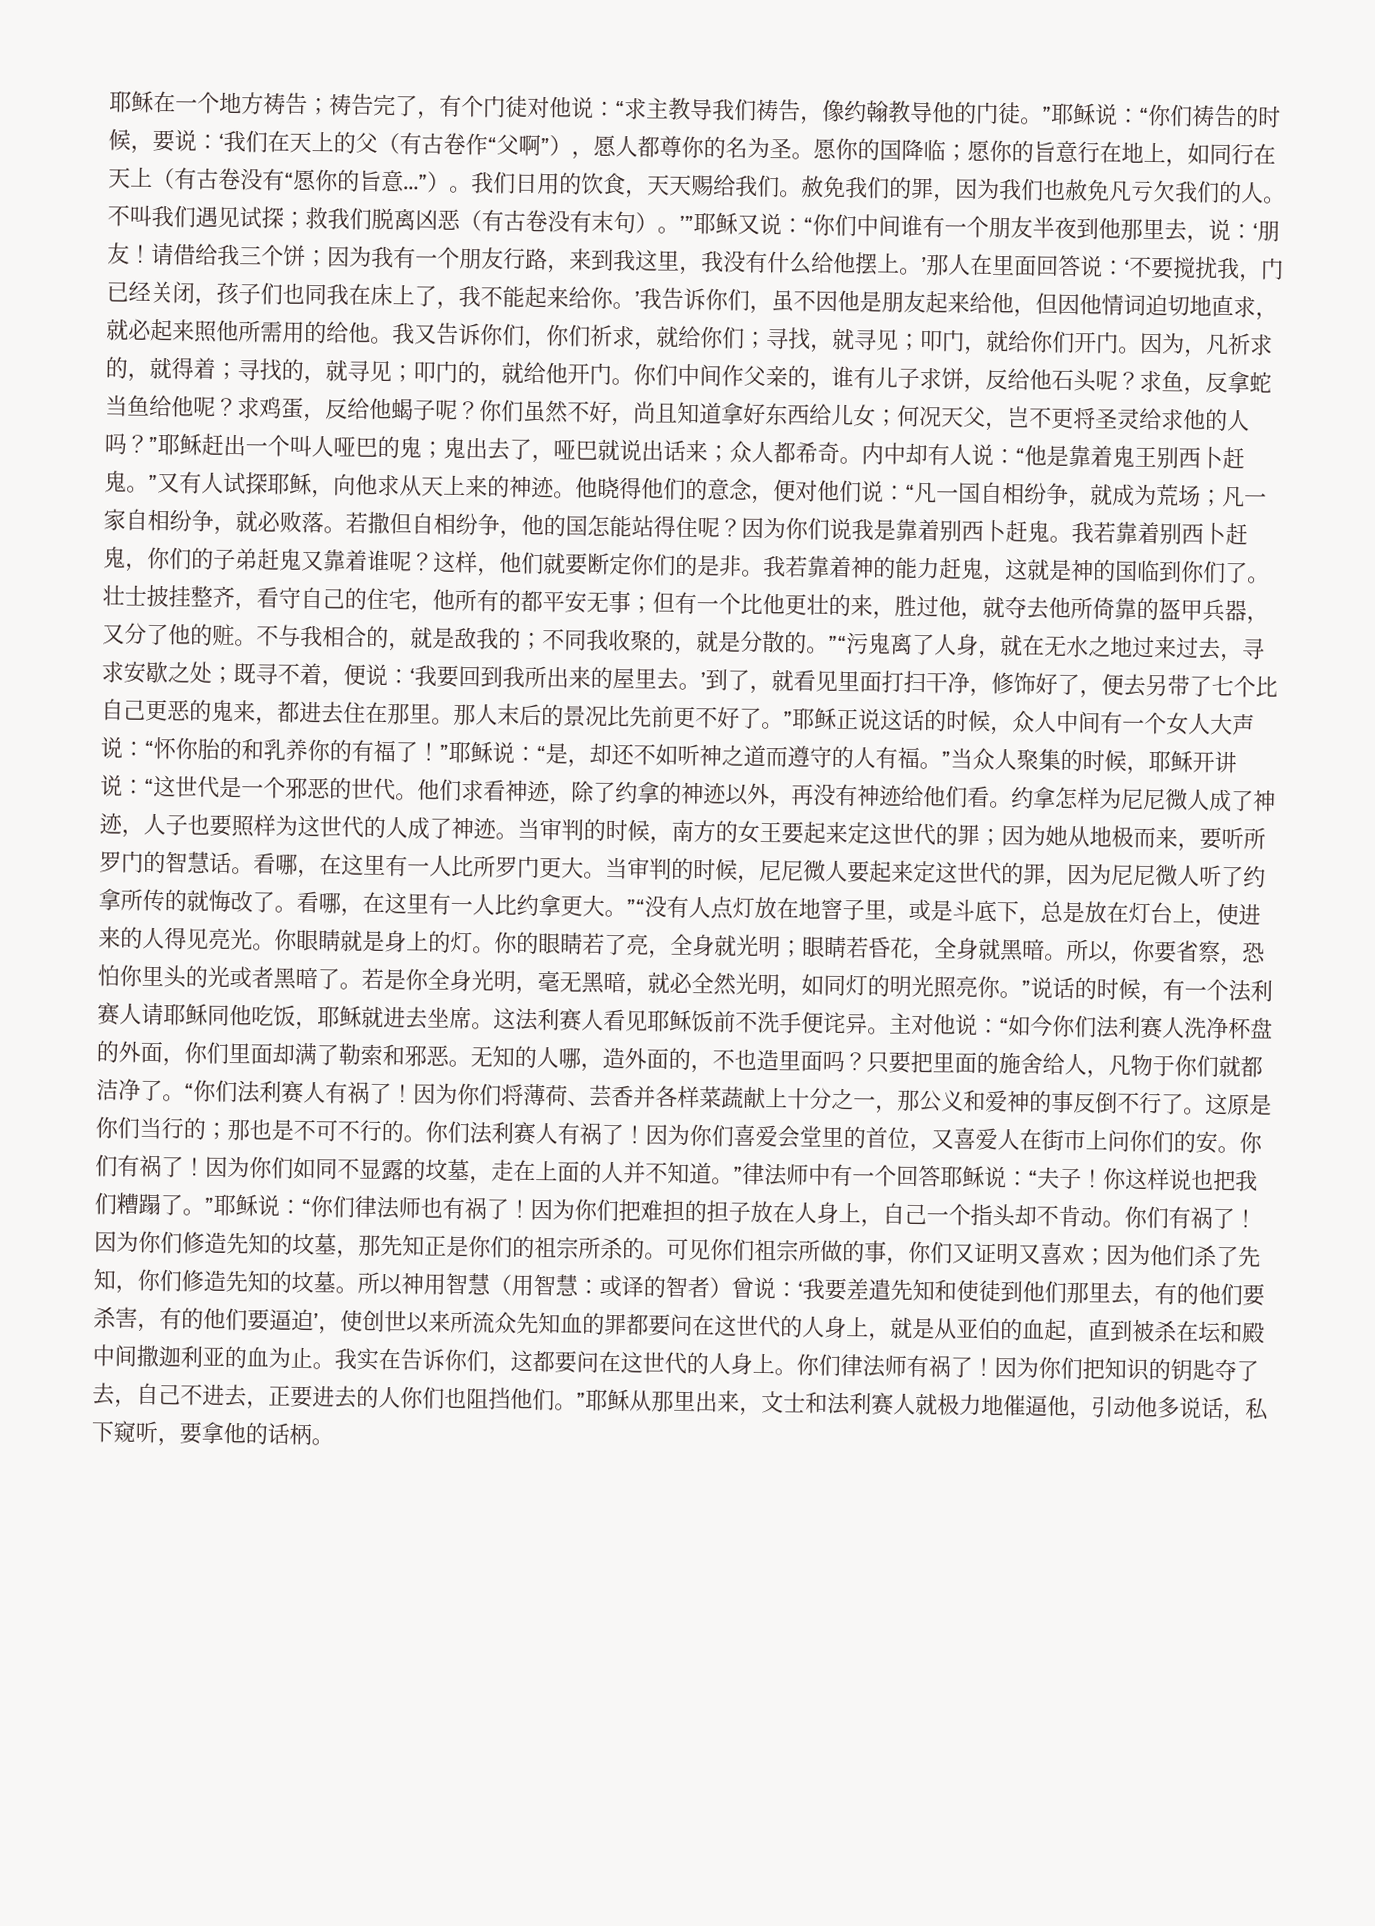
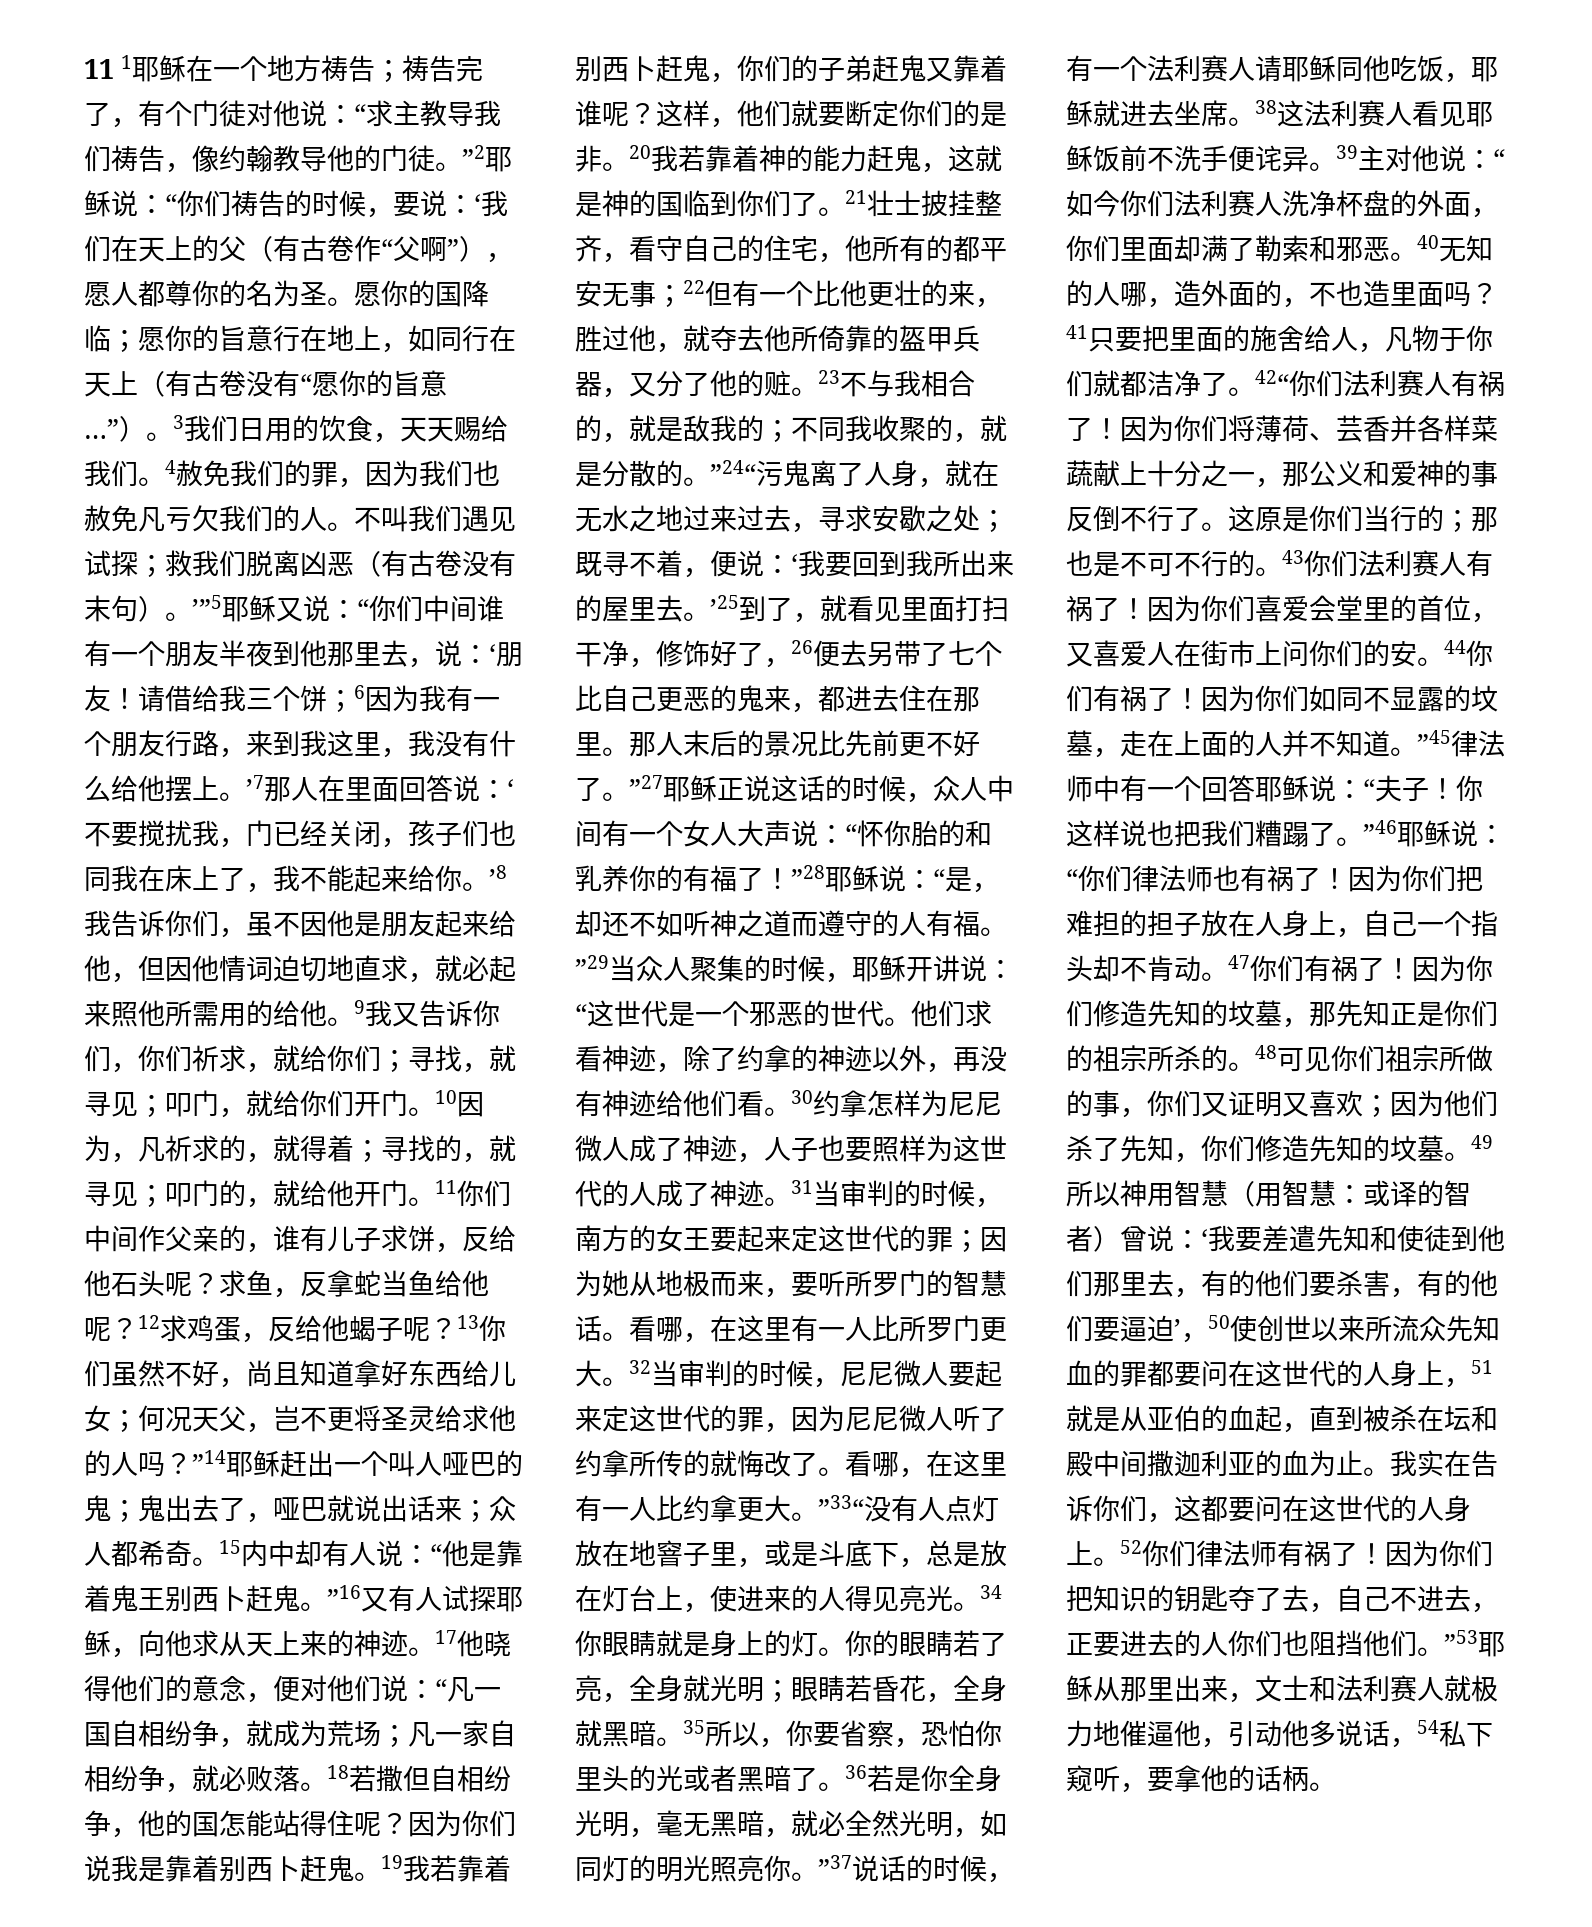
(109, 101) none -> [84,55,133,79] 11 1
[1042,106,1052,122] ” -> [462,145,485,169] ”2
(472, 189) none -> [173,415,184,429] 3
(802, 194) none -> [165,460,176,474] 4
[679,215,694,232] ’” -> [192,595,222,619] ’”5
(328, 258) none -> [354,685,365,699] 6
[921,256,927,273] ’ -> [246,775,264,799] ’7
[634,291,640,307] ’ -> [489,865,507,889] ’8
(393, 340) none -> [354,1000,365,1014] 9
(1141, 350) none -> [435,1090,457,1104] 10
(634, 381) none -> [435,1180,457,1194] 11
(238, 407) none -> [138,1315,160,1329] 12
(480, 410) none -> [457,1315,479,1329] 13
[148,436,158,453] ” -> [192,1450,226,1474] ”14
(862, 460) none -> [219,1540,241,1554] 15
[148,474,158,491] ” -> [327,1585,361,1609] ”16
(576, 495) none -> [435,1630,457,1644] 17
(346, 530) none -> [327,1765,349,1779] 18
(1072, 539) none -> [381,1855,403,1869] 19
(764, 573) none -> [629,145,651,159] 20
(1270, 580) none -> [845,190,867,204] 21
(653, 605) none -> [683,280,705,294] 22
(257, 643) none -> [818,370,840,384] 23
[828,635,847,652] ”“ -> [710,460,756,484] ”24“
[700,672,706,688] ’ -> [710,595,739,619] ’25
(1102, 694) none -> [791,640,813,654] 26
[783,711,793,727] ” -> [629,775,663,799] ”27
[439,744,449,760] ” -> [791,865,825,889] ”28
[941,751,951,767] ” -> [575,955,609,979] ”29
(1012, 804) none -> [791,1090,813,1104] 30
(518, 836) none -> [791,1180,813,1194] 31
(606, 875) none -> [629,1360,651,1374] 32
[626,899,645,915] ”“ -> [818,1495,864,1519] ”33“
(275, 947) none -> [980,1585,1002,1599] 34
(1067, 957) none -> [683,1720,705,1734] 35
(362, 986) none -> [845,1765,867,1779] 36
[1021,980,1031,996] ” -> [818,1855,852,1879] ”37
(494, 1026) none -> [1255,100,1277,114] 38
(890, 1031) none -> [1336,145,1358,159] 39
(471, 1063) none -> [1417,235,1439,249] 40
(867, 1061) none -> [1066,325,1088,339] 41
[184,1083,194,1099] “ -> [1255,370,1289,394] 42“
(426, 1139) none -> [1282,550,1304,564] 43
(1240, 1149) none -> [1444,640,1466,654] 44
[733,1166,743,1182] ” -> [1417,730,1451,754] ”45
[204,1197,214,1213] ” -> [1363,820,1397,844] ”46
(1125, 1224) none -> [1228,955,1250,969] 47
(667, 1256) none -> [1255,1045,1277,1059] 48
(358, 1290) none -> [1471,1135,1493,1149] 49
(341, 1330) none -> [1208,1315,1230,1329] 50
(891, 1337) none -> [1471,1360,1493,1374] 51
(797, 1372) none -> [1120,1540,1142,1554] 52
[576,1392,586,1408] ” -> [1444,1630,1478,1654] ”53
(1246, 1418) none -> [1417,1720,1439,1734] 54

